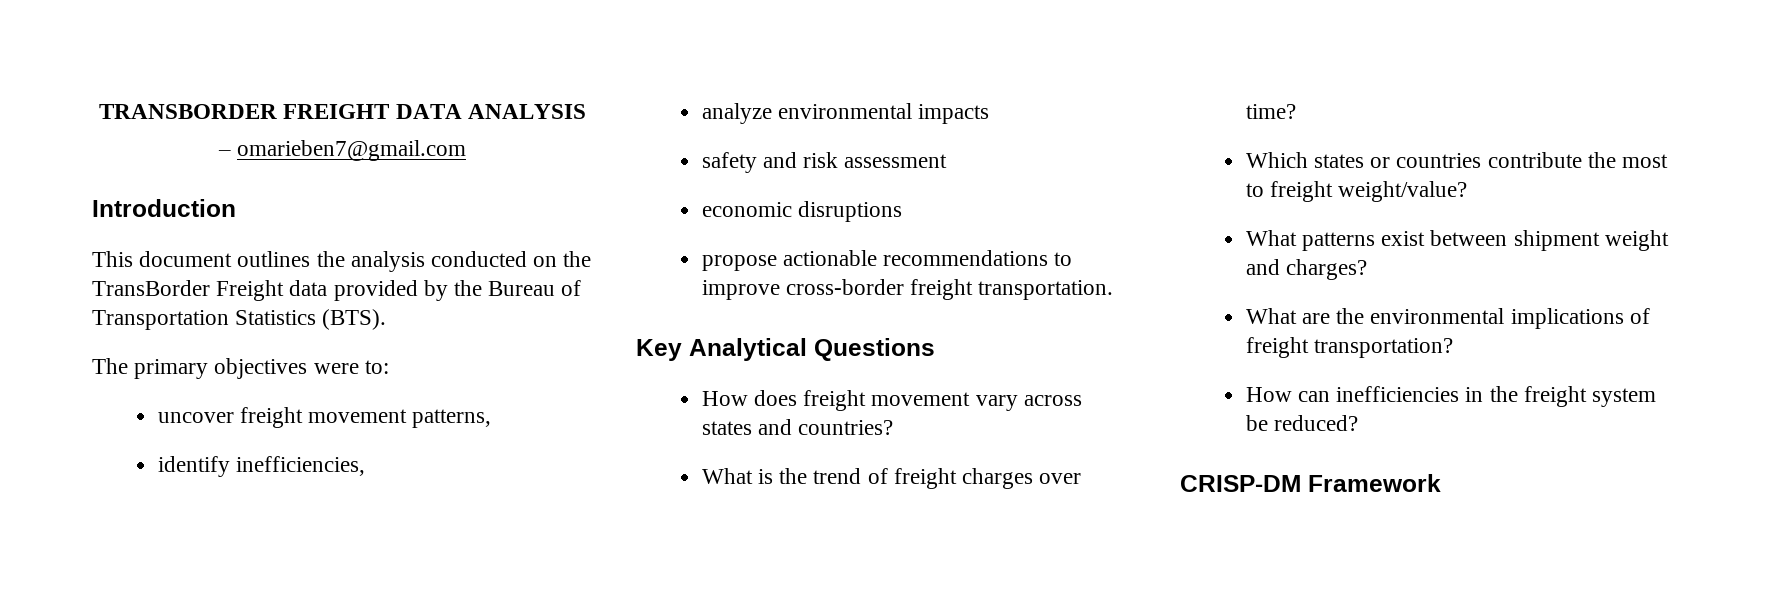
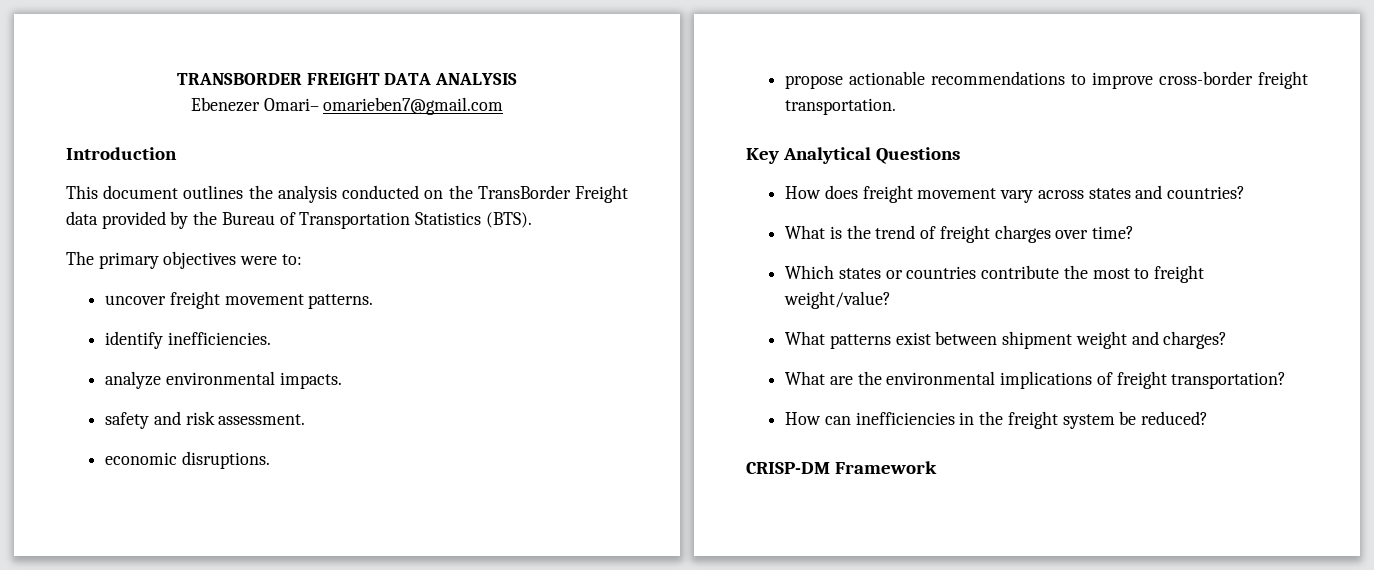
[217,150,231,156] – -> [190,97,319,112] Ebenezer Omari–
[412,409,492,428] patterns, -> [308,294,374,309] patterns.
[236,456,366,476] inefficiencies, -> [167,332,271,345] inefficiencies.
[918,104,990,124] impacts -> [279,372,342,389] impacts.
[844,154,948,168] assessment -> [218,414,306,425] assessment.
[798,201,903,222] disruptions -> [181,451,270,469] disruptions.

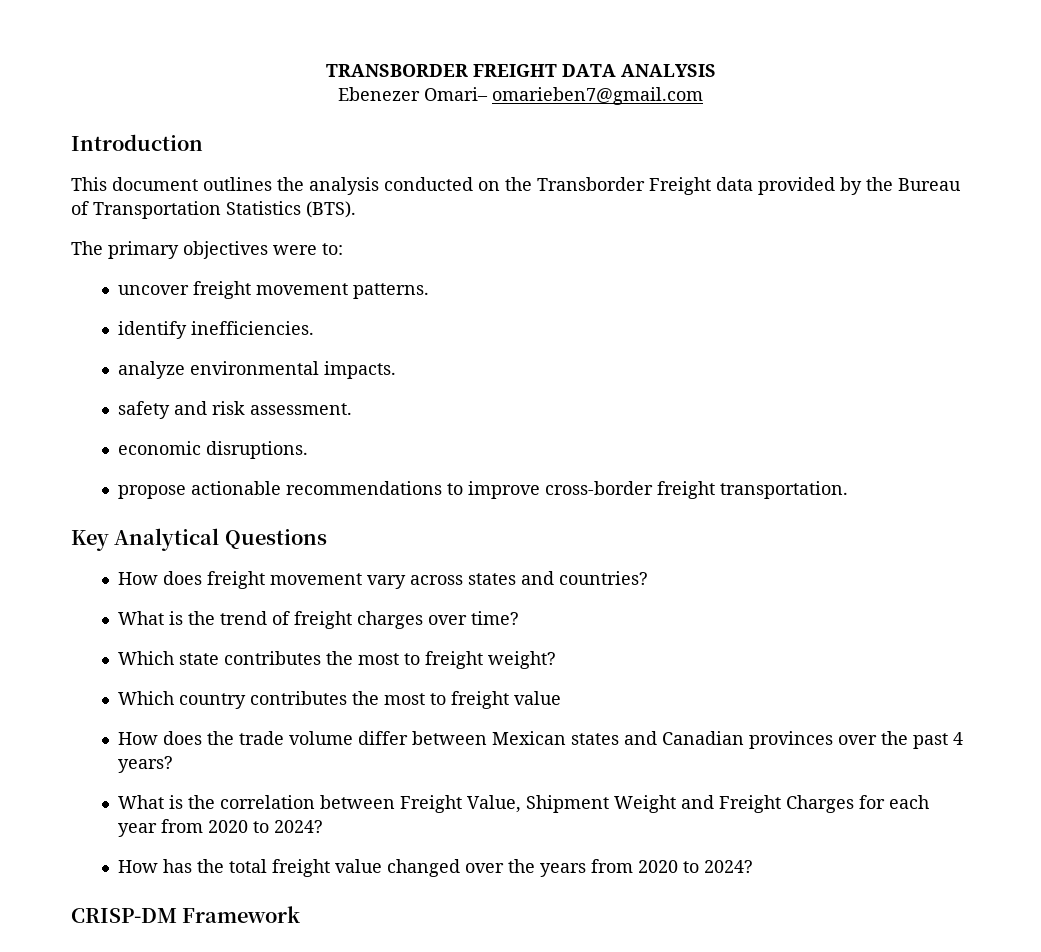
[477,185,571,199] TransBorder -> [537,177,645,191] Transborder
[838,265,1204,283] [784,291,892,309] [785,331,1228,349] [785,371,1287,389] [785,411,1208,429] states or countries contribute the most to freight weight/value? // What patterns exist between shipment weight and charges? // What are the environmental implications of freight transportation? // How can inefficiencies in the freight system be reduced? -> [179,651,557,669] [118,691,562,709] [118,731,964,749] [118,756,174,773] [118,795,930,813] [118,819,324,837] [118,859,754,877] state contributes the most to freight weight? // Which country contributes the most to freight value // How does the trade volume differ between Mexican states and Canadian provinces over the past 4 years? // What is the correlation between Freight Value, Shipment Weight and Freight Charges for each year from 2020 to 2024? // How has the total freight value changed over the years from 2020 to 2024?

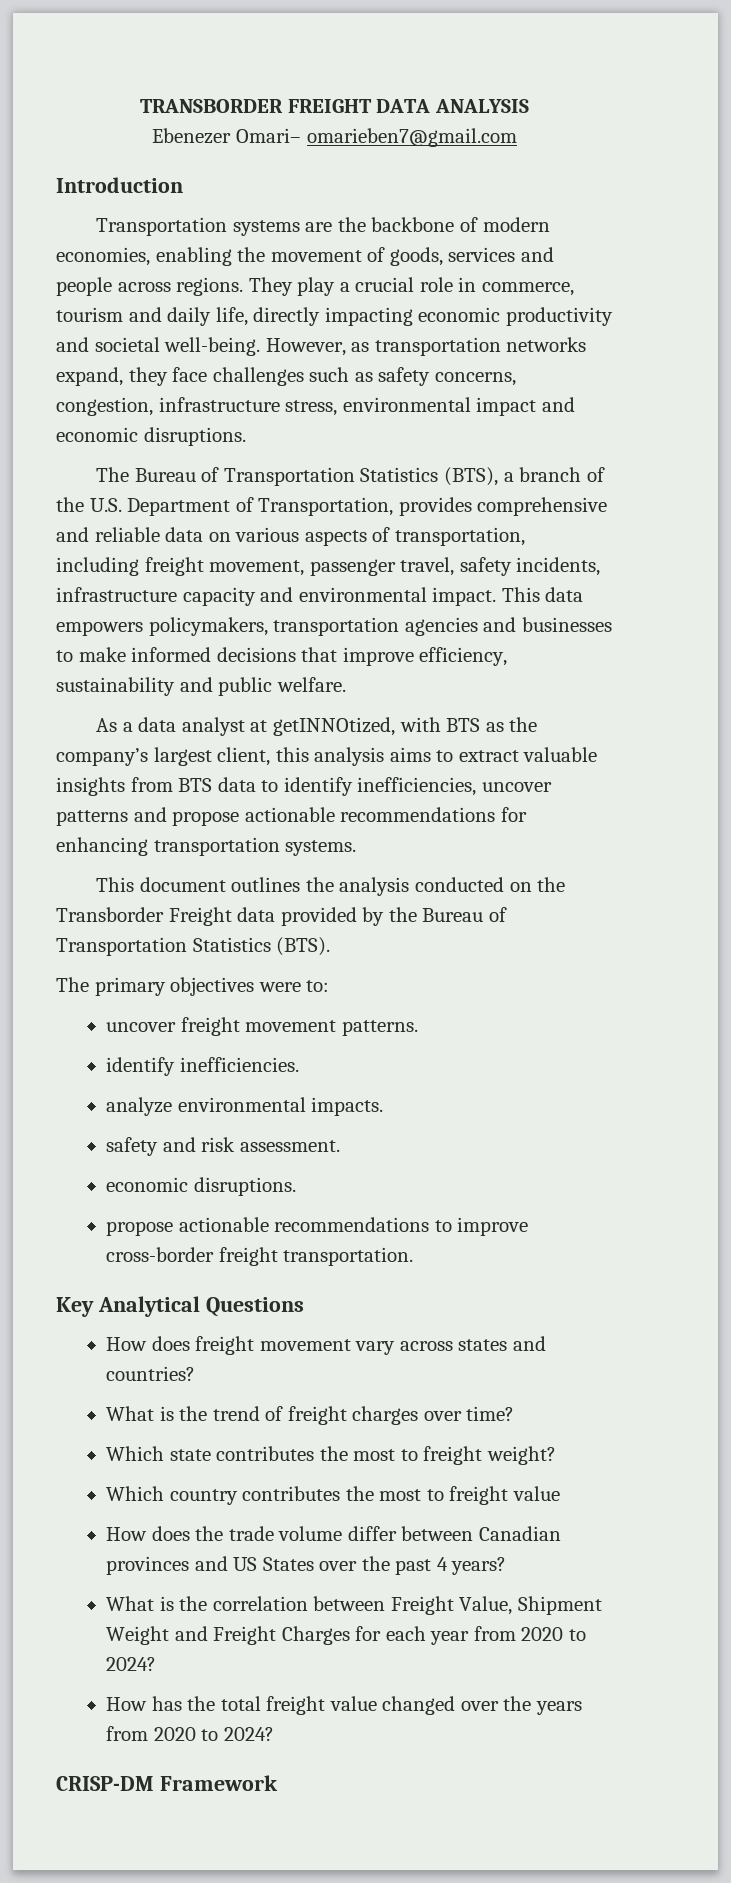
(203, 142) none -> [96,217,550,236] [56,247,554,266] [56,277,574,296] [56,307,613,326] [56,337,587,356] [56,367,516,386] [56,397,575,416] [56,427,246,446] [96,467,605,486] [56,497,608,516] [56,527,525,546] [56,557,601,576] [56,587,584,606] [56,617,612,636] [56,647,508,666] [56,677,346,696] [96,717,538,736] [56,747,598,766] [56,777,552,796] [56,807,527,826] [56,837,357,856] // Transportation systems are the backbone of modern economies, enabling the movement of goods, services and people across regions. They play a crucial role in commerce, tourism and daily life, directly impacting economic productivity and societal well-being. However, as transportation networks expand, they face challenges such as safety concerns, congestion, infrastructure stress, environmental impact and economic disruptions. // The Bureau of Transportation Statistics (BTS), a branch of the U.S. Department of Transportation, provides comprehensive and reliable data on various aspects of transportation, including freight movement, passenger travel, safety incidents, infrastructure capacity and environmental impact. This data empowers policymakers, transportation agencies and businesses to make informed decisions that improve efficiency, sustainability and public welfare. // As a data analyst at getINNOtized, with BTS as the company’s largest client, this analysis aims to extract valuable insights from BTS data to identify inefficiencies, uncover patterns and propose actionable recommendations for enhancing transportation systems.
[492,731,834,749] Mexican states and Canadian provinces -> [478,1526,561,1541] [106,1556,314,1575] Canadian provinces and US States

